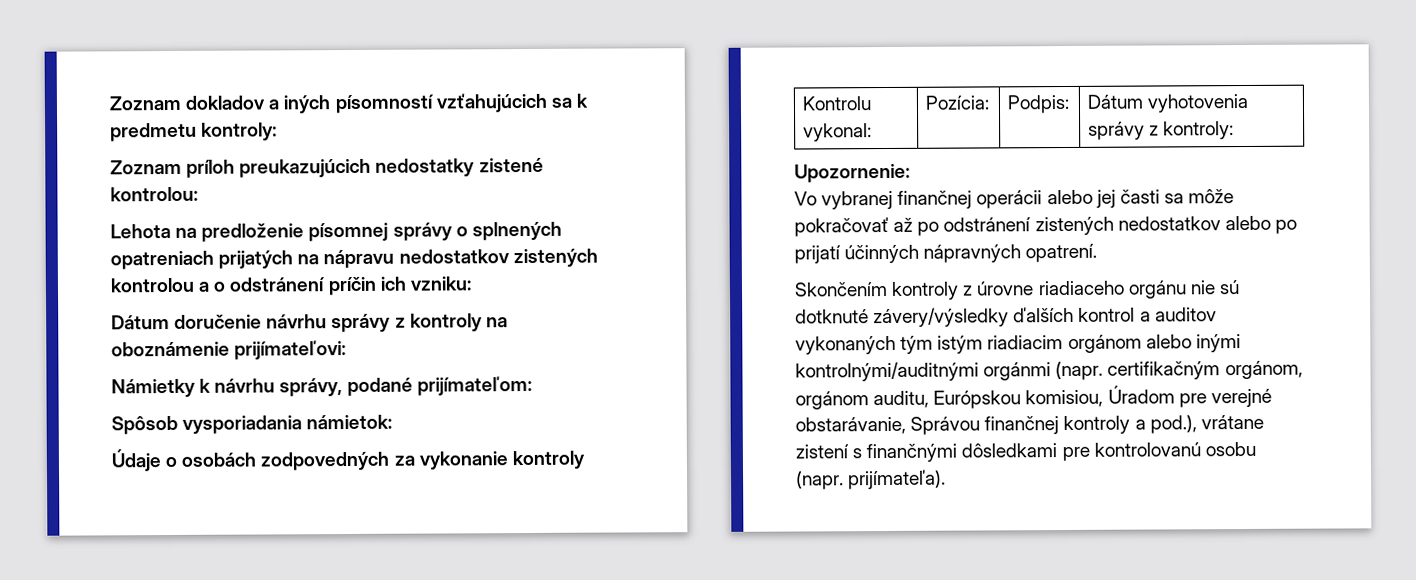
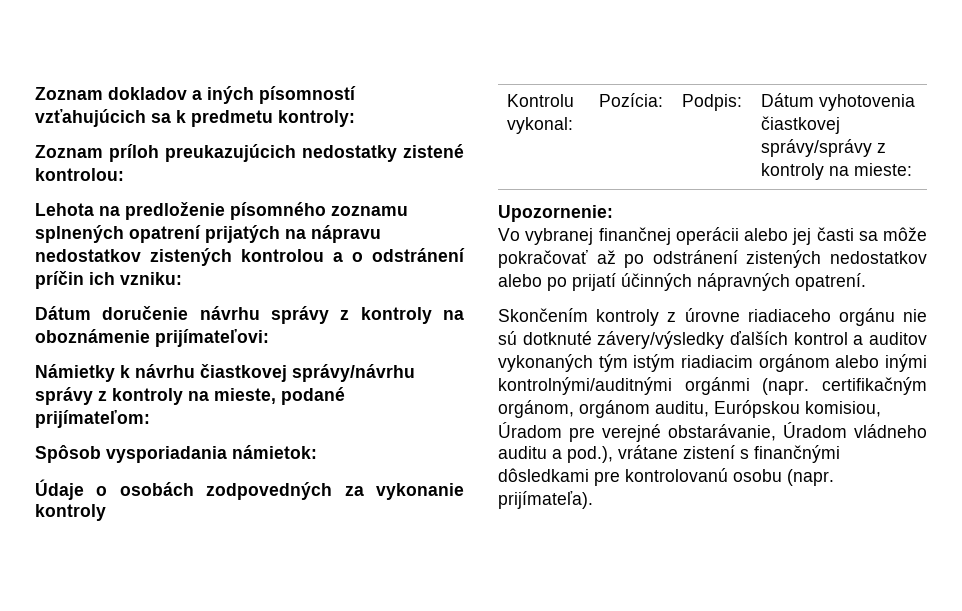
[308,221,562,242] [110,250,214,270] písomnej správy o splnených opatreniach -> [230,202,408,220] [35,225,201,243] písomného zoznamu splnených opatrení
[279,378,343,397] správy, -> [200,364,415,382] [35,387,276,405] čiastkovej správy/návrhu správy z kontroly na mieste,
[1088,121,1235,140] správy z kontroly: -> [760,116,840,134] [760,139,886,157] [760,163,912,180] čiastkovej správy/správy z kontroly na mieste:
[910,415,1131,435] Správou finančnej kontroly -> [783,422,927,438] [498,446,547,459] Úradom vládneho auditu

